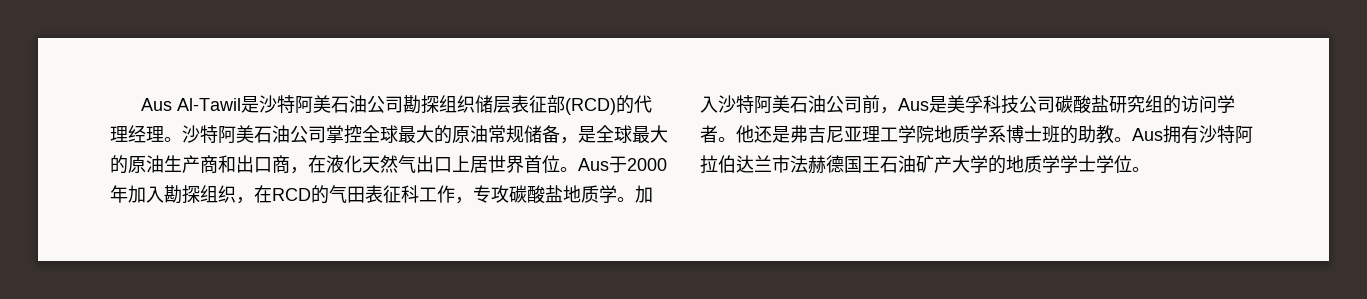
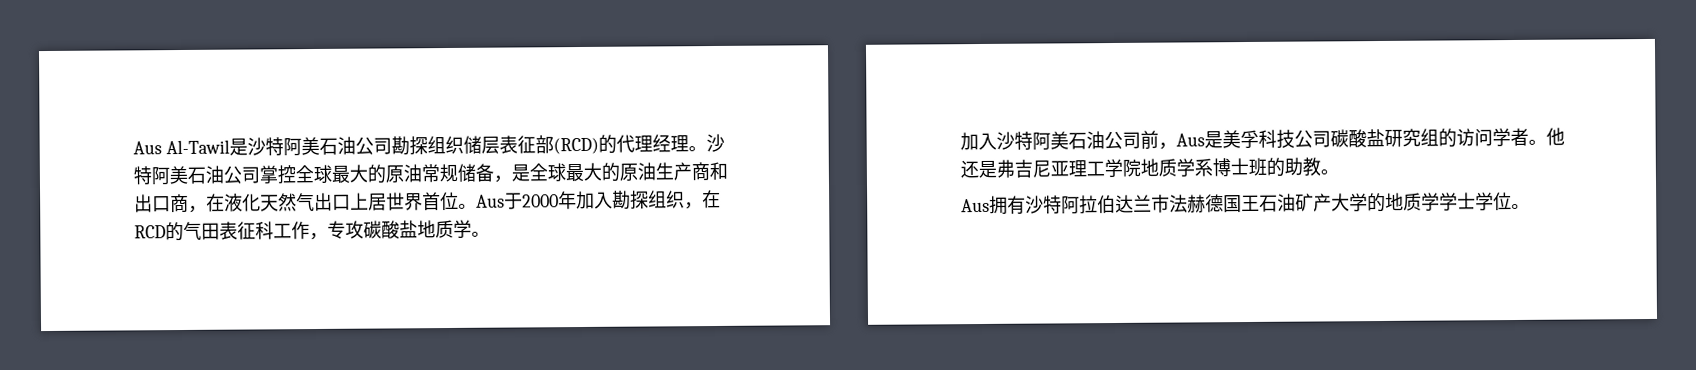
(635, 199) none -> (490, 234) //
(1132, 139) none -> (1339, 172) //

